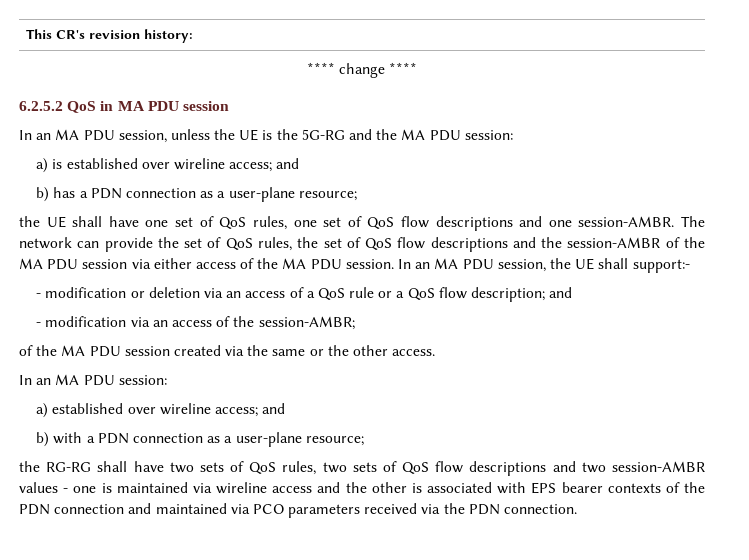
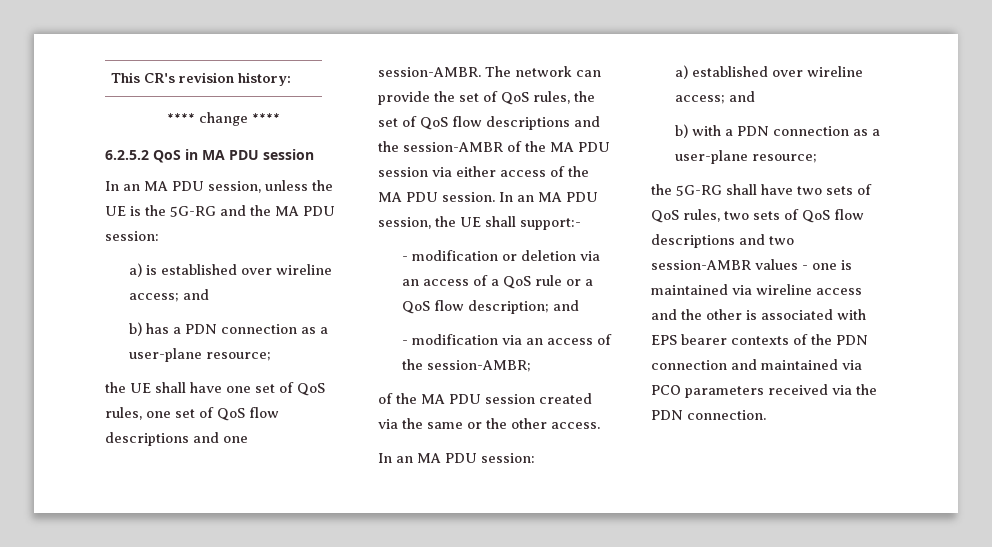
[46,462,92,472] RG-RG -> [676,185,722,196] 5G-RG

